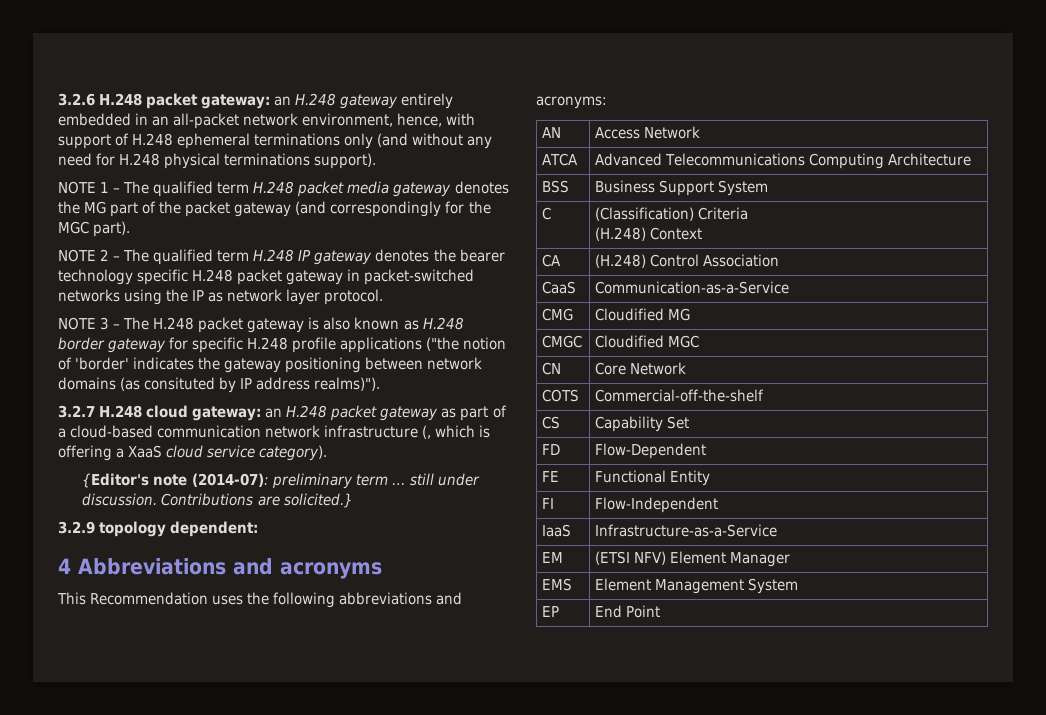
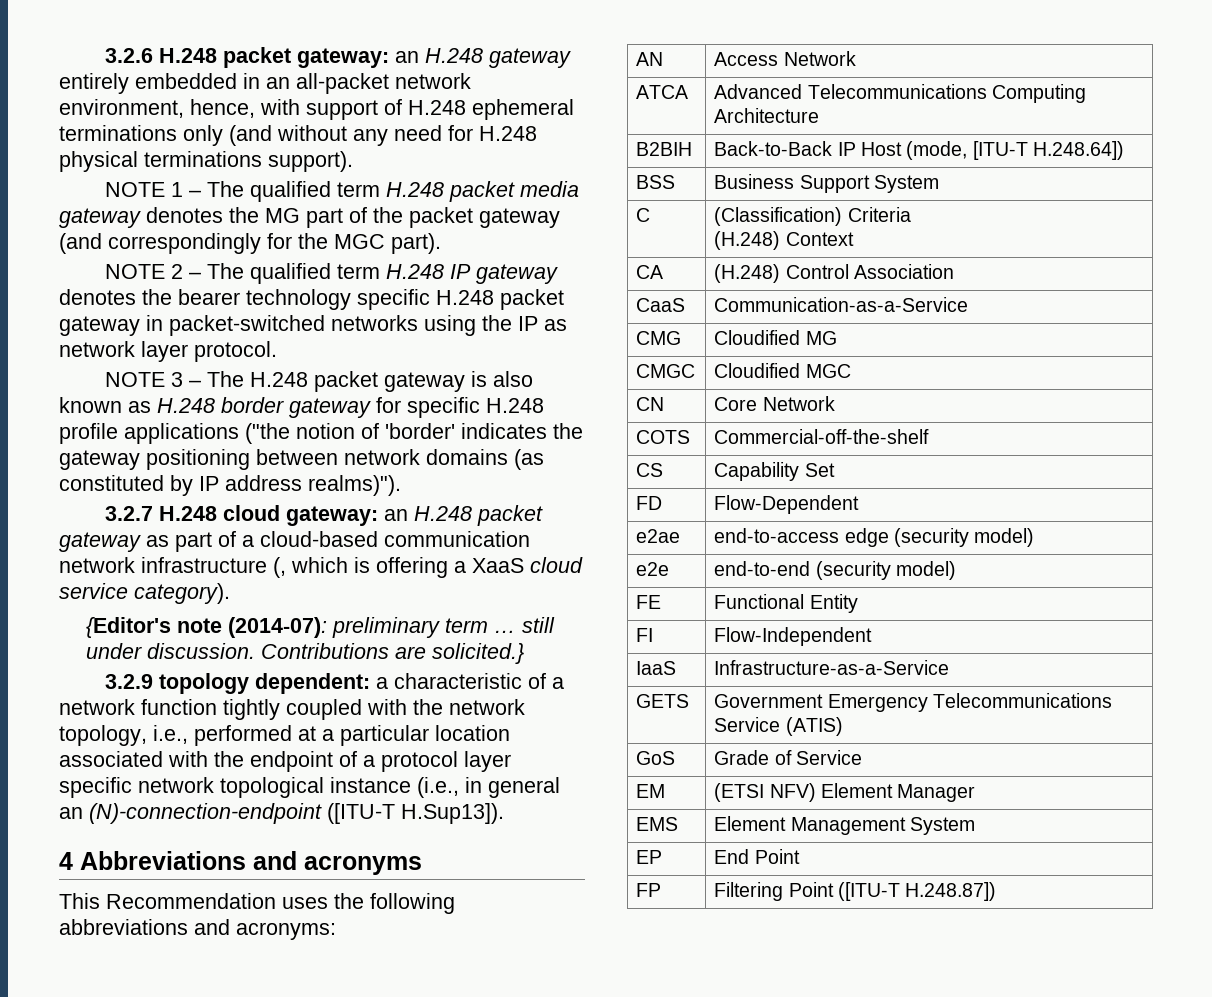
[144,377,216,390] consituted -> [59,475,164,491] constituted
(259, 529) none -> [376,673,565,689] [59,699,525,720] [59,725,510,746] [59,751,511,772] [59,777,560,798] [59,803,504,824] a characteristic of a network function tightly coupled with the network topology, i.e., performed at a particular location associated with the endpoint of a protocol layer specific network topological instance (i.e., in general an (N)-connection-endpoint ([ITU-T H.Sup13]).
(972, 159) none -> [636,142,693,156] [714,141,1124,160] // B2BIH | Back-to-Back IP Host (mode, [ITU-T H.248.64])
(707, 451) none -> [636,529,681,543] [714,528,1035,547] [636,562,670,576] [714,561,956,580] // e2ae | end-to-access edge (security model) // e2e | end-to-end (security model)
(778, 530) none -> [636,694,690,708] [714,693,1112,712] [714,717,843,736] [636,751,676,765] [714,750,862,765] // GETS | Government Emergency Telecommunications Service (ATIS) // GoS | Grade of Service
(661, 611) none -> [636,883,662,897] [714,882,997,901] // FP | Filtering Point ([ITU-T H.248.87])

